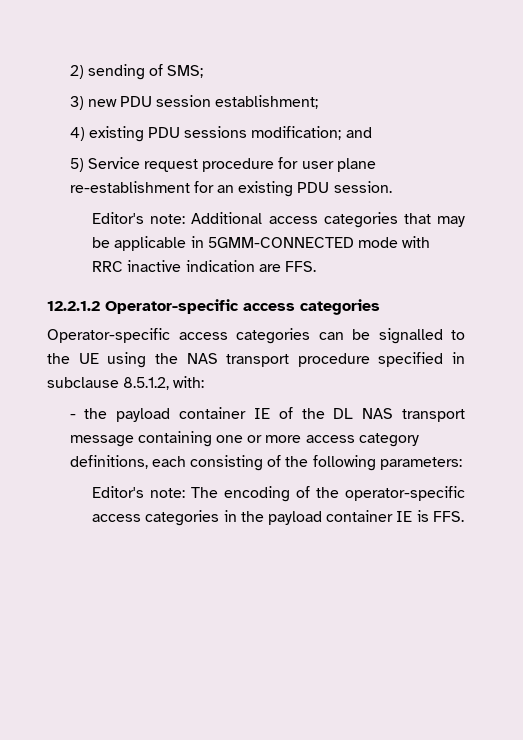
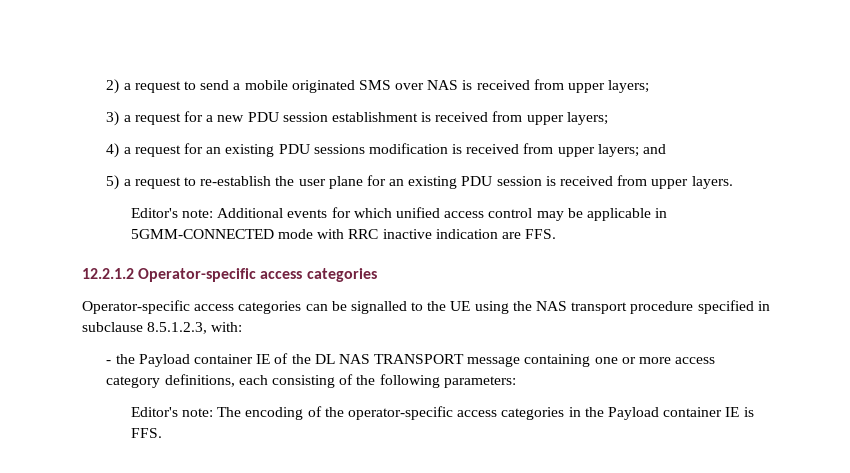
[87,64,204,80] [69,95,319,110] [69,126,372,142] [69,157,376,172] [69,181,392,197] [92,212,431,228] sending of SMS; // 3) new PDU session establishment; // 4) existing PDU sessions modification; and // 5) Service request procedure for user plane re-establishment for an existing PDU session. // Editor's note: Additional access categories that -> [123,79,650,93] [106,111,608,126] [106,143,667,158] [106,175,733,190] [130,207,533,218] a request to send a mobile originated SMS over NAS is received from upper layers; // 3) a request for a new PDU session establishment is received from upper layers; // 4) a request for an existing PDU sessions modification is received from upper layers; and // 5) a request to re-establish the user plane for an existing PDU session is received from upper layers. // Editor's note: Additional events for which unified access control
[123,377,170,390] 8.5.1.2, -> [147,322,208,334] 8.5.1.2.3,
[116,408,171,422] payload -> [138,354,190,367] Payload
[401,409,465,422] transport -> [374,354,465,364] TRANSPORT
[267,511,322,525] payload -> [607,407,659,420] Payload

